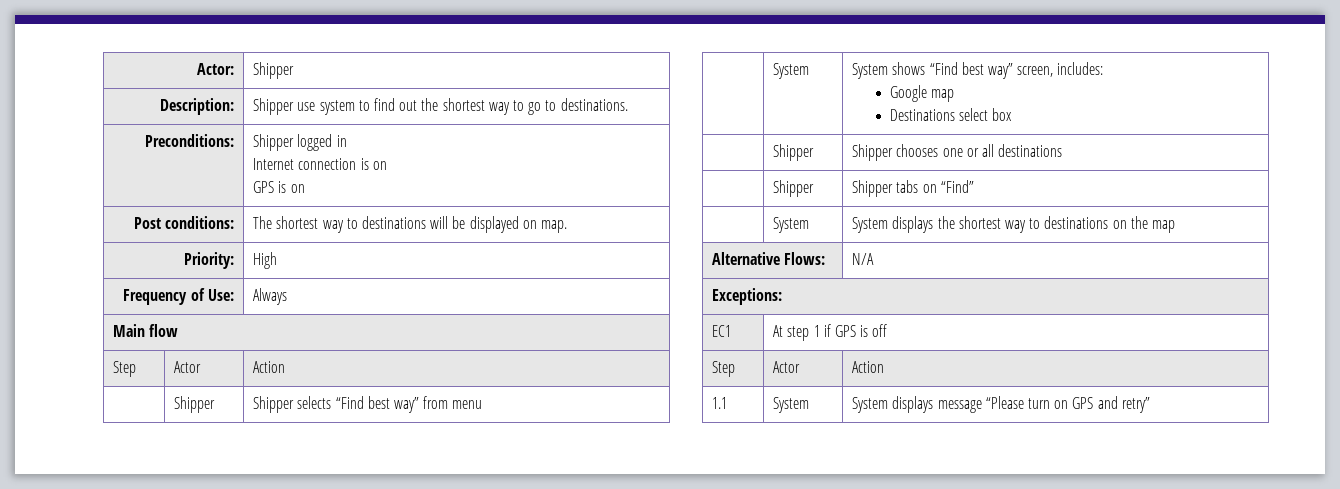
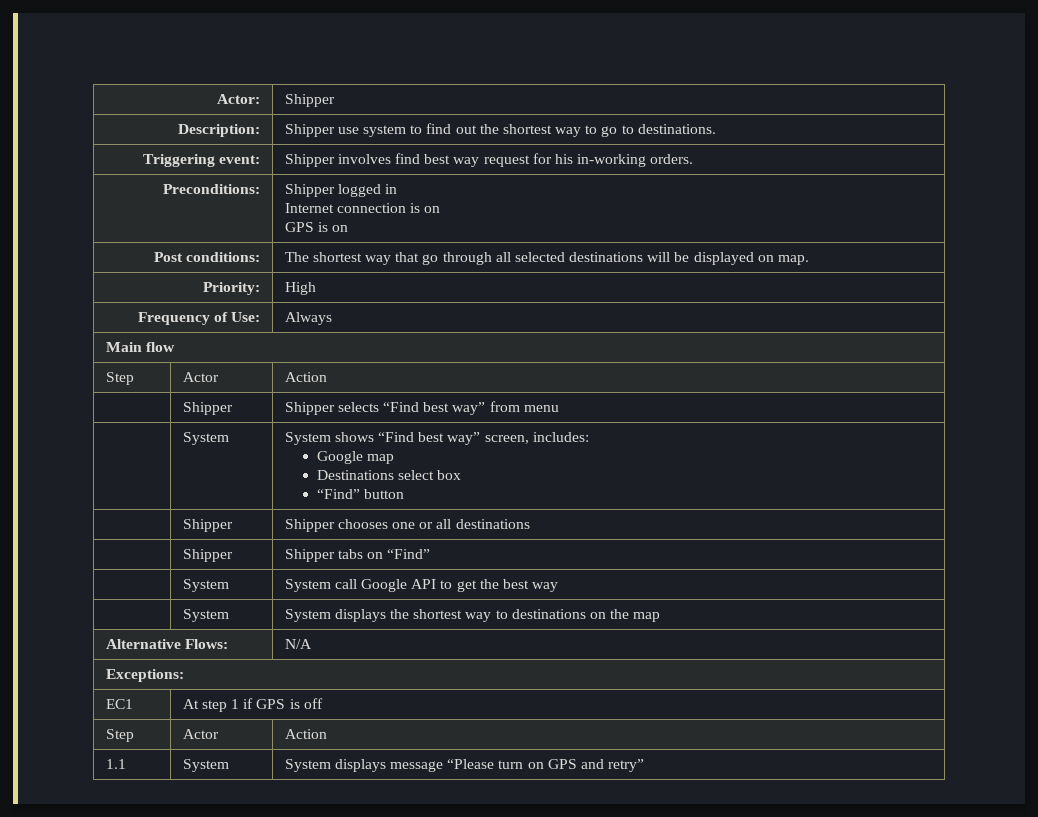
(628, 104) none -> [143,154,261,167] [284,153,694,167] // Triggering event: | Shipper involves find best way request for his in-working orders.
[346,218,358,229] to -> [395,252,565,265] that go through all selected
(1012, 114) none -> [316,489,404,499] // “Find” button
(974, 186) none -> [182,579,229,592] [284,579,559,592] // | System | System call Google API to get the best way

